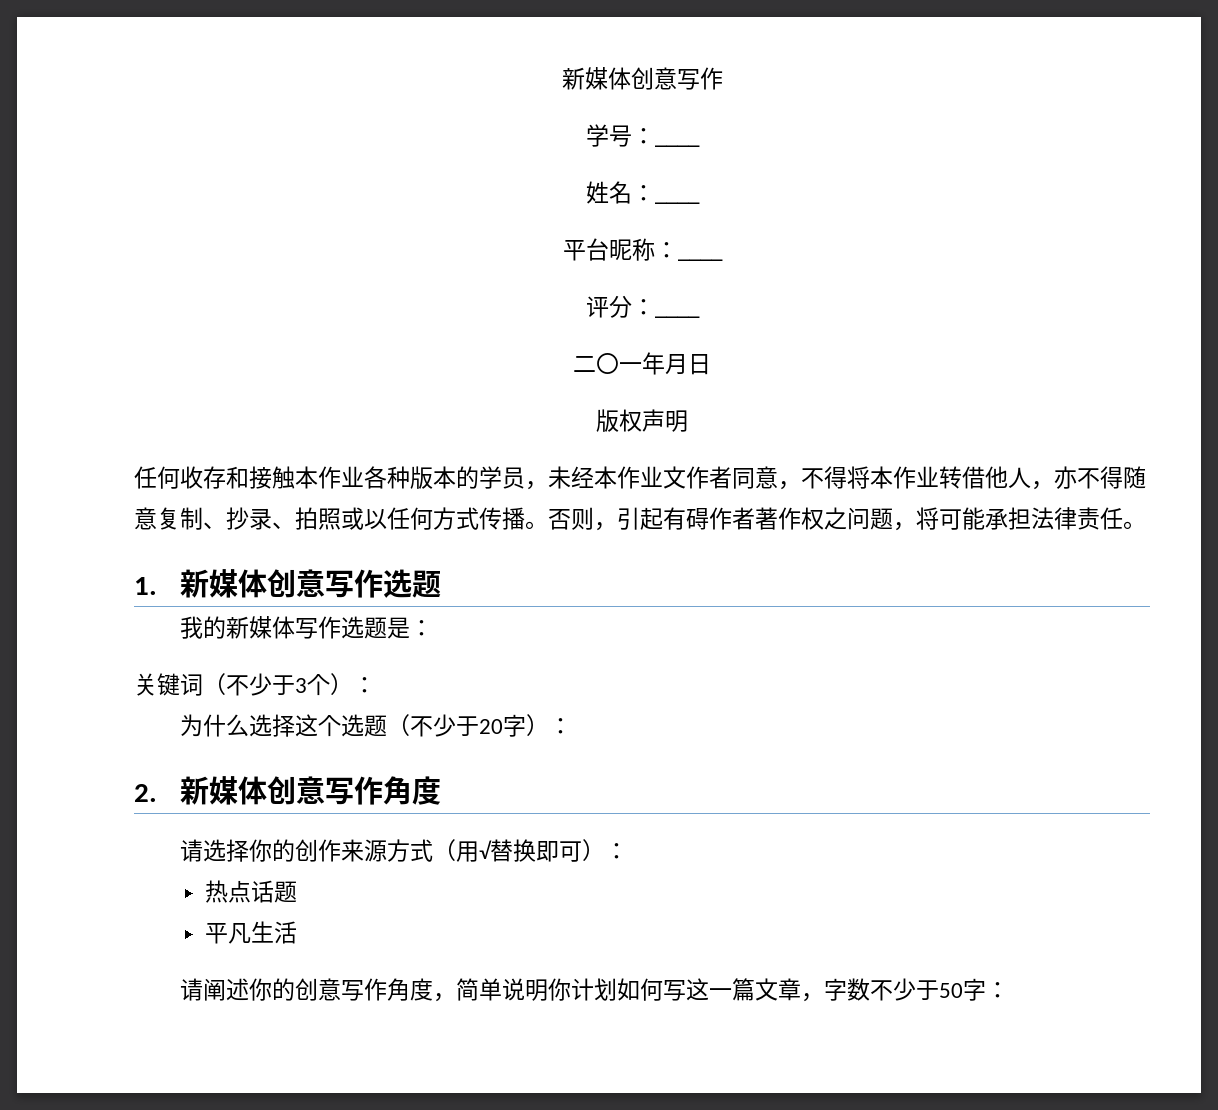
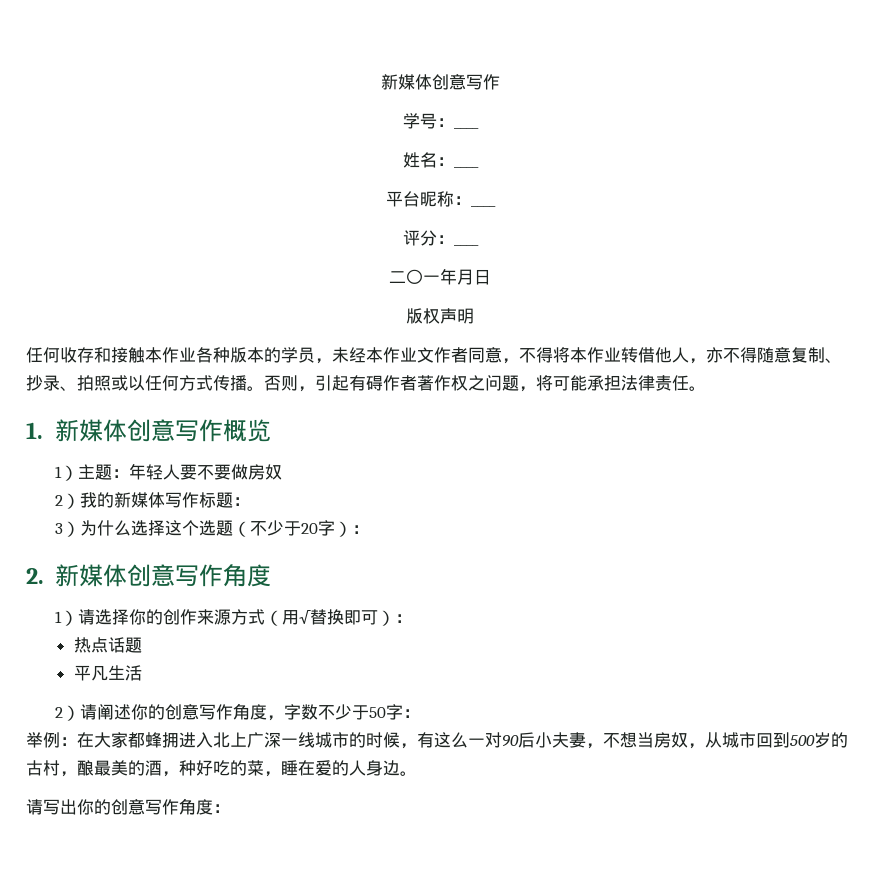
[382,569,441,598] 选题 // -> [223,419,272,442] [55,463,283,481] [55,493,81,509] 概览 // 1）主题：年轻人要不要做房奴 // 2）
[340,616,433,639] [134,673,376,696] 选题是： // 关键词（不少于3个）： // -> [199,492,251,508] [55,521,81,537] 标题： // 3）
(441, 790) none -> [55,610,79,626] 1）
(298, 932) none -> [55,705,81,721] 2）
[455,978,824,1002] 简单说明你计划如何写这一篇文章， -> (285, 718) none
(1009, 990) none -> [26,732,848,749] [26,760,417,777] [26,798,230,815] // 举例：在大家都蜂拥进入北上广深一线城市的时候，有这么一对90后小夫妻，不想当房奴，从城市回到500岁的古村，酿最美的酒，种好吃的菜，睡在爱的人身边。 // 请写出你的创意写作角度：

